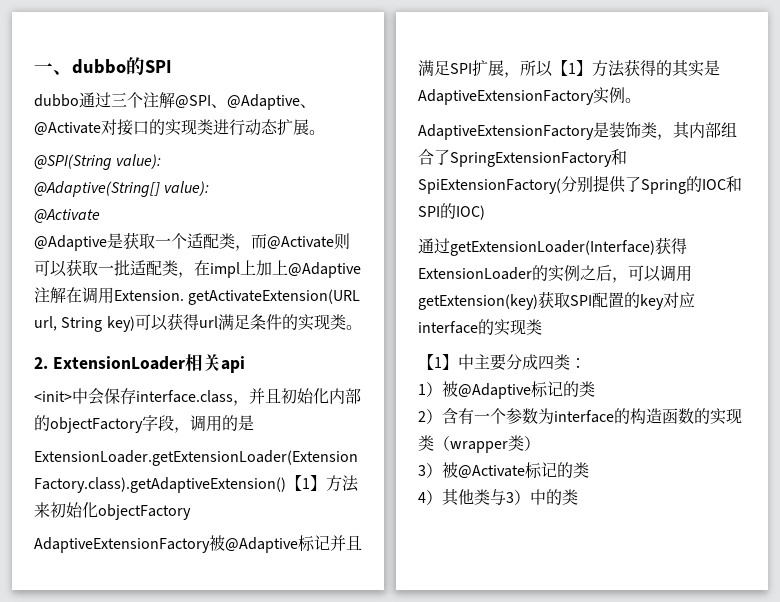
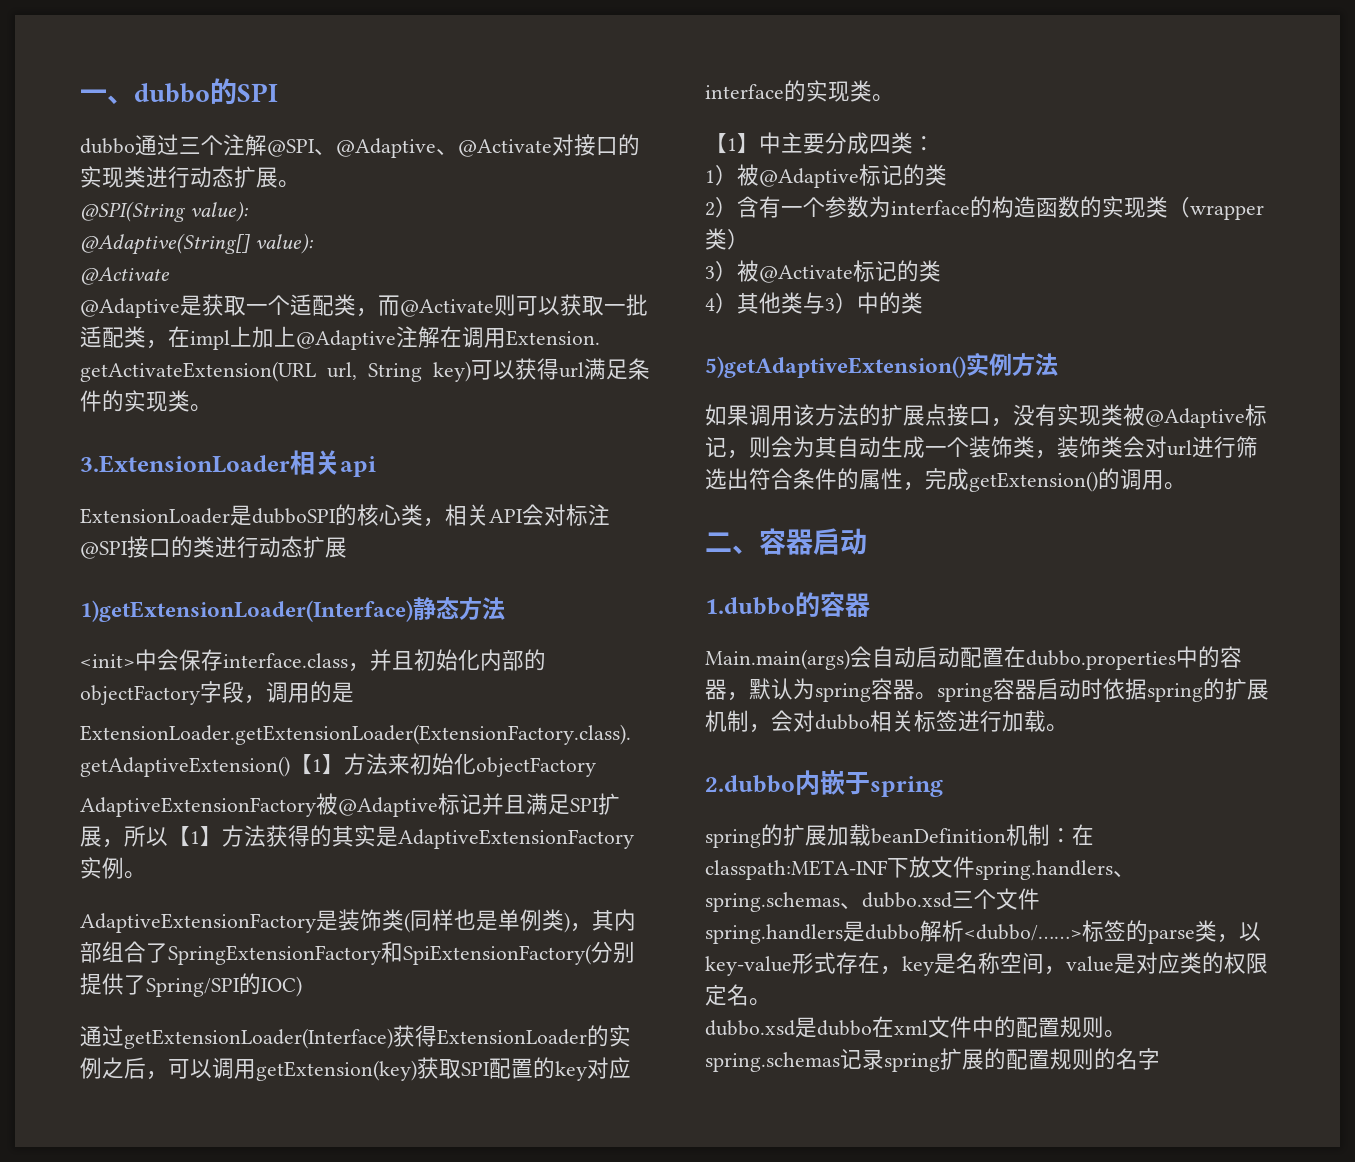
[34,356,185,370] 2. ExtensionLoader -> [80,455,290,473] 3.ExtensionLoader
(245, 364) none -> [80,504,610,527] [80,536,347,559] [80,597,505,622] // ExtensionLoader是dubboSPI的核心类，相关API会对标注@SPI接口的类进行动态扩展 // 1)getExtensionLoader(Interface)静态方法
(657, 130) none -> [404,909,570,933] (同样也是单例类)
[641,176,742,194] [418,206,440,217] Spring的IOC和SPI -> [146,978,240,997] Spring/SPI
(542, 327) none -> [872,94,894,102] 。
(578, 497) none -> [705,352,1058,378] [705,404,1267,428] [705,436,1258,459] [705,468,1186,492] [705,528,867,555] [705,592,870,617] [705,646,1242,670] [705,678,1269,702] [705,710,1068,733] [705,770,943,797] [705,824,1094,848] [705,856,1135,880] [705,888,1040,912] [705,920,1261,944] [705,952,1268,976] [705,984,771,1006] [705,1016,1126,1038] [705,1048,1160,1072] // 5)getAdaptiveExtension()实例方法 // 如果调用该方法的扩展点接口，没有实现类被@Adaptive标记，则会为其自动生成一个装饰类，装饰类会对url进行筛选出符合条件的属性，完成getExtension()的调用。 // 二、容器启动 // 1.dubbo的容器 // Main.main(args)会自动启动配置在dubbo.properties中的容器，默认为spring容器。spring容器启动时依据spring的扩展机制，会对dubbo相关标签进行加载。 // 2.dubbo内嵌于spring // spring的扩展加载beanDefinition机制：在classpath:META-INF下放文件spring.handlers、spring.schemas、dubbo.xsd三个文件 // spring.handlers是dubbo解析<dubbo/……>标签的parse类，以key-value形式存在，key是名称空间，value是对应类的权限定名。 // dubbo.xsd是dubbo在xml文件中的配置规则。 // spring.schemas记录spring扩展的配置规则的名字

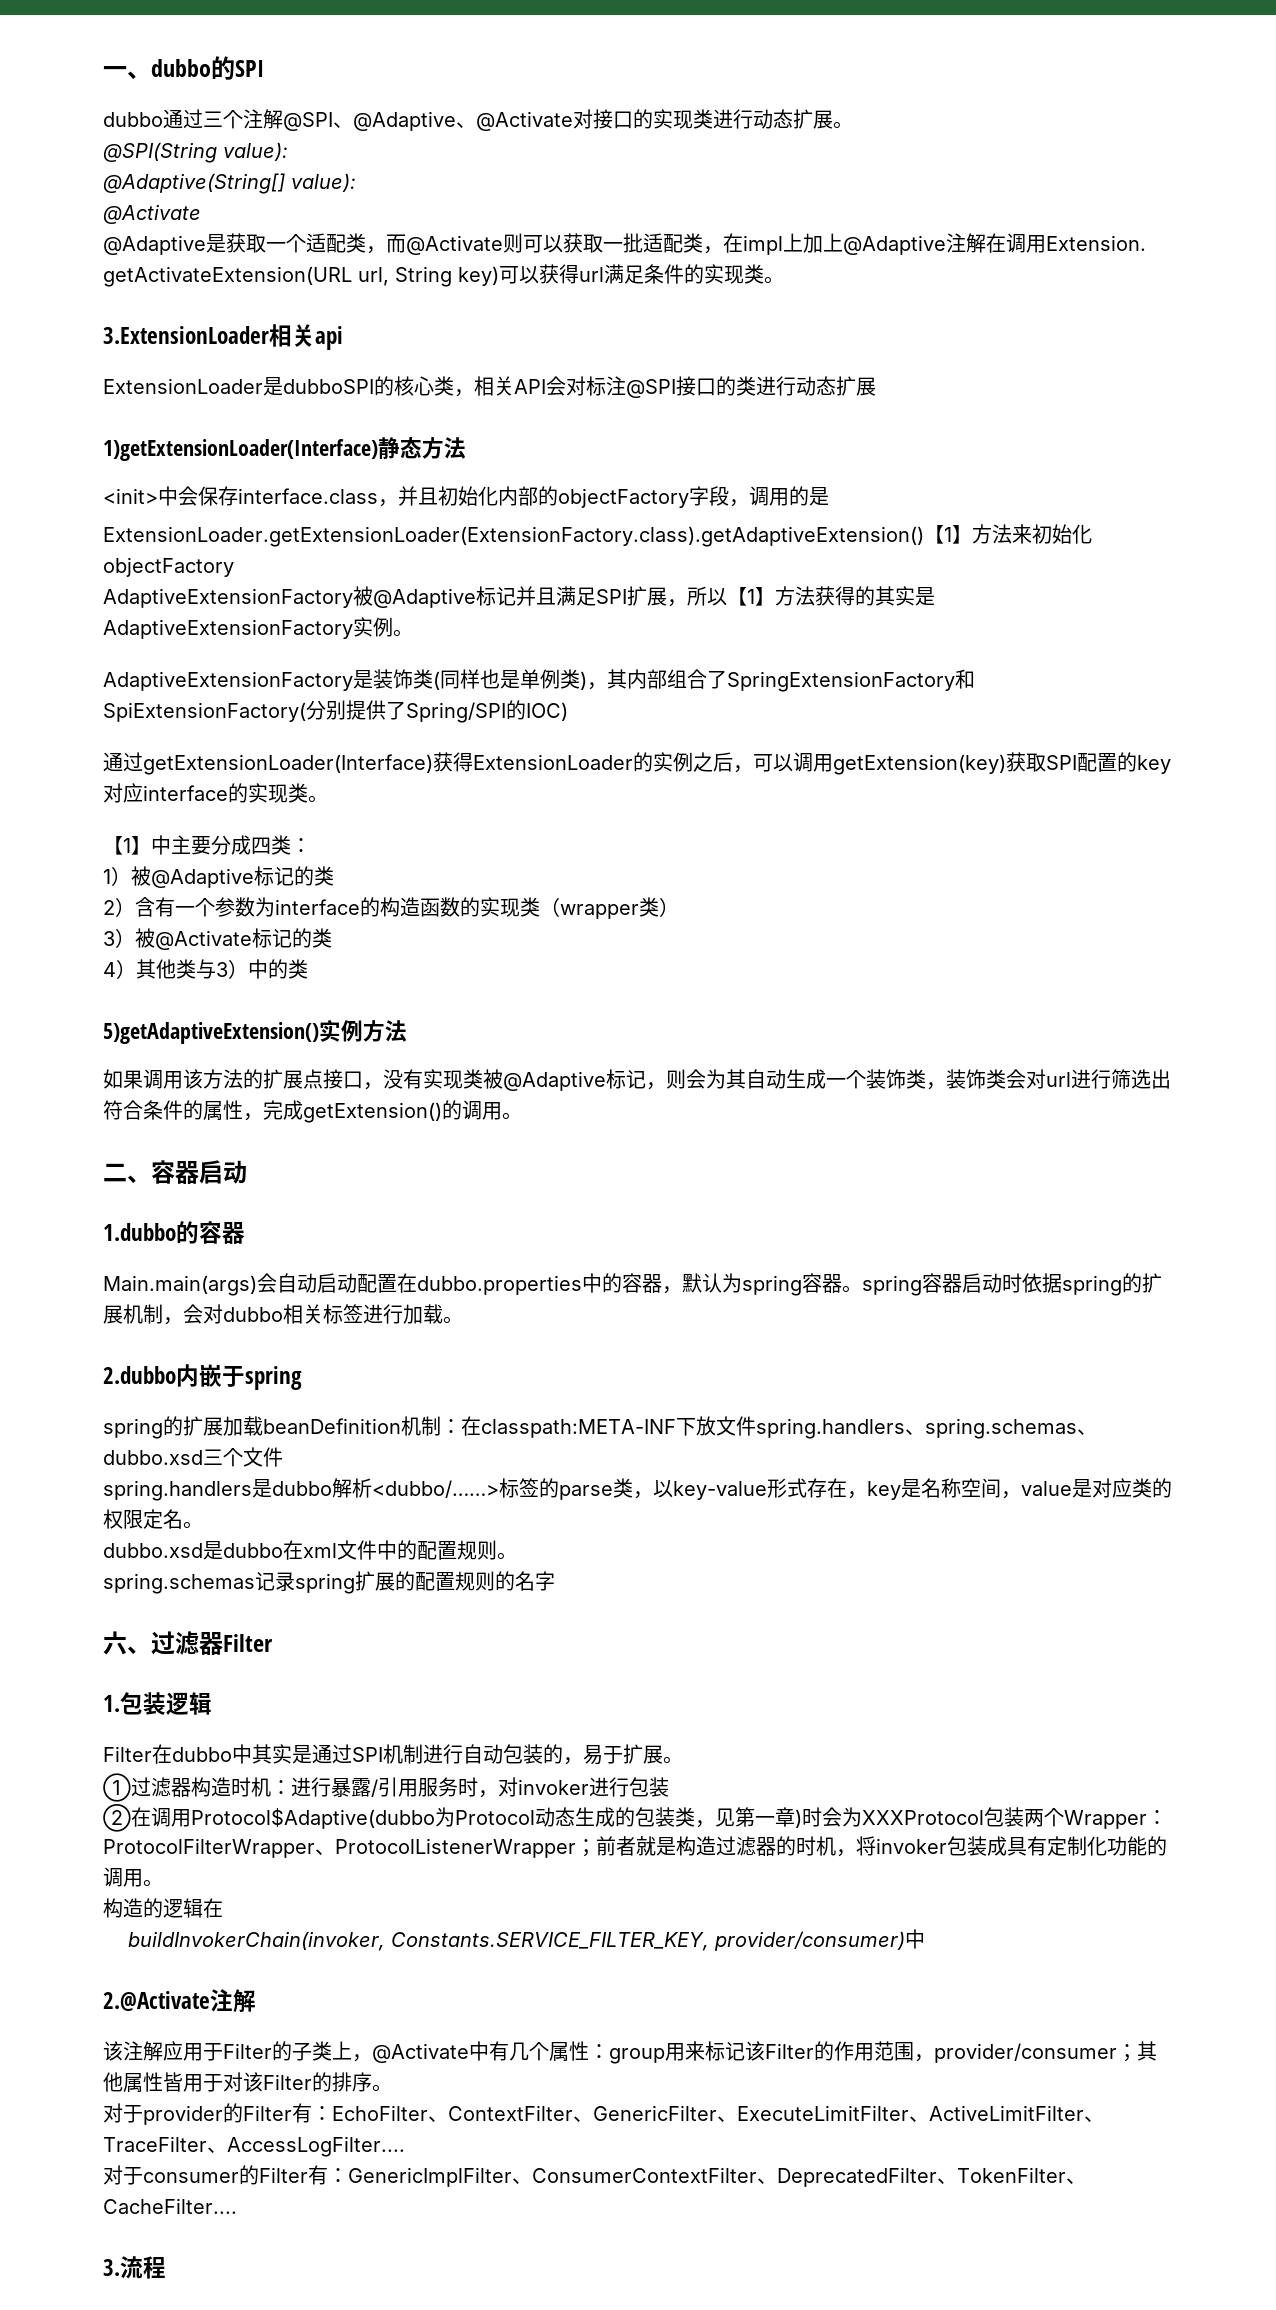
(1160, 1059) none -> [103,1631,273,1655] [103,1692,212,1715] [103,1744,683,1765] [103,1773,669,1802] [103,1804,1167,1832] [103,1836,1167,1858] [103,1867,163,1887] [103,1898,223,1918] [127,1929,925,1951] [103,1989,256,2013] [103,2041,1157,2064] [103,2072,392,2093] [103,2103,1104,2125] [103,2136,405,2157] [103,2165,1086,2187] [103,2198,237,2214] [103,2256,166,2279] // 六、过滤器Filter // 1.包装逻辑 // Filter在dubbo中其实是通过SPI机制进行自动包装的，易于扩展。 // ①过滤器构造时机：进行暴露/引用服务时，对invoker进行包装 // ②在调用Protocol$Adaptive(dubbo为Protocol动态生成的包装类，见第一章)时会为XXXProtocol包装两个Wrapper：ProtocolFilterWrapper、ProtocolListenerWrapper；前者就是构造过滤器的时机，将invoker包装成具有定制化功能的调用。 // 构造的逻辑在 // buildInvokerChain(invoker, Constants.SERVICE_FILTER_KEY, provider/consumer)中 // 2.@Activate注解 // 该注解应用于Filter的子类上，@Activate中有几个属性：group用来标记该Filter的作用范围，provider/consumer；其他属性皆用于对该Filter的排序。 // 对于provider的Filter有：EchoFilter、ContextFilter、GenericFilter、ExecuteLimitFilter、ActiveLimitFilter、TraceFilter、AccessLogFilter.... // 对于consumer的Filter有：GenericImplFilter、ConsumerContextFilter、DeprecatedFilter、TokenFilter、CacheFilter.... // 3.流程

